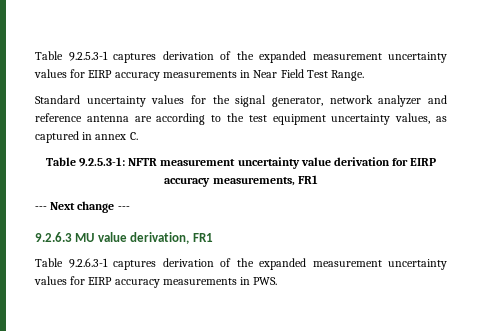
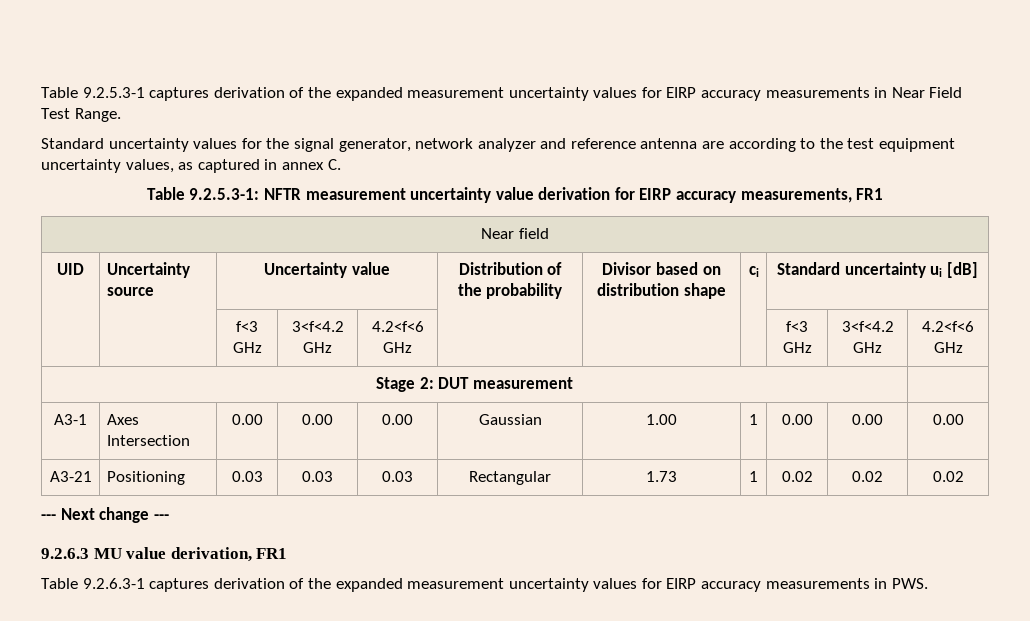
(318, 179) none -> [481,228,549,239] [57,263,84,275] [106,262,190,278] [106,287,154,296] [264,262,390,278] [458,262,563,275] [457,283,563,299] [602,262,721,275] [597,283,726,299] [748,266,759,277] [777,262,978,278] [236,321,258,332] [232,342,262,353] [291,321,344,332] [303,342,332,353] [371,321,424,332] [383,342,412,353] [786,321,808,332] [782,342,812,353] [841,321,894,332] [853,342,882,353] [922,321,974,332] [933,342,963,353] [376,377,573,392] [54,414,87,425] [106,414,139,425] [106,435,190,446] [231,414,263,425] [302,414,333,425] [382,414,413,425] [478,414,542,425] [646,414,677,425] [749,414,758,425] [781,414,813,425] [852,414,883,425] [932,414,964,425] [49,471,92,482] [106,471,185,485] [231,471,263,482] [302,471,333,482] [382,471,413,482] [469,471,551,485] [646,471,677,482] [749,471,758,482] [781,471,813,482] [852,471,883,482] [932,471,964,482] // Near field // UID | Uncertainty source | Uncertainty value | Distribution of the probability | Divisor based on distribution shape | ci | Standard uncertainty ui [dB] // | | f<3 GHz | 3<f<4.2 GHz | 4.2<f<6 GHz | | | | f<3 GHz | 3<f<4.2 GHz | 4.2<f<6 GHz // Stage 2: DUT measurement | // A3-1 | Axes Intersection | 0.00 | 0.00 | 0.00 | Gaussian | 1.00 | 1 | 0.00 | 0.00 | 0.00 // A3-21 | Positioning | 0.03 | 0.03 | 0.03 | Rectangular | 1.73 | 1 | 0.02 | 0.02 | 0.02

